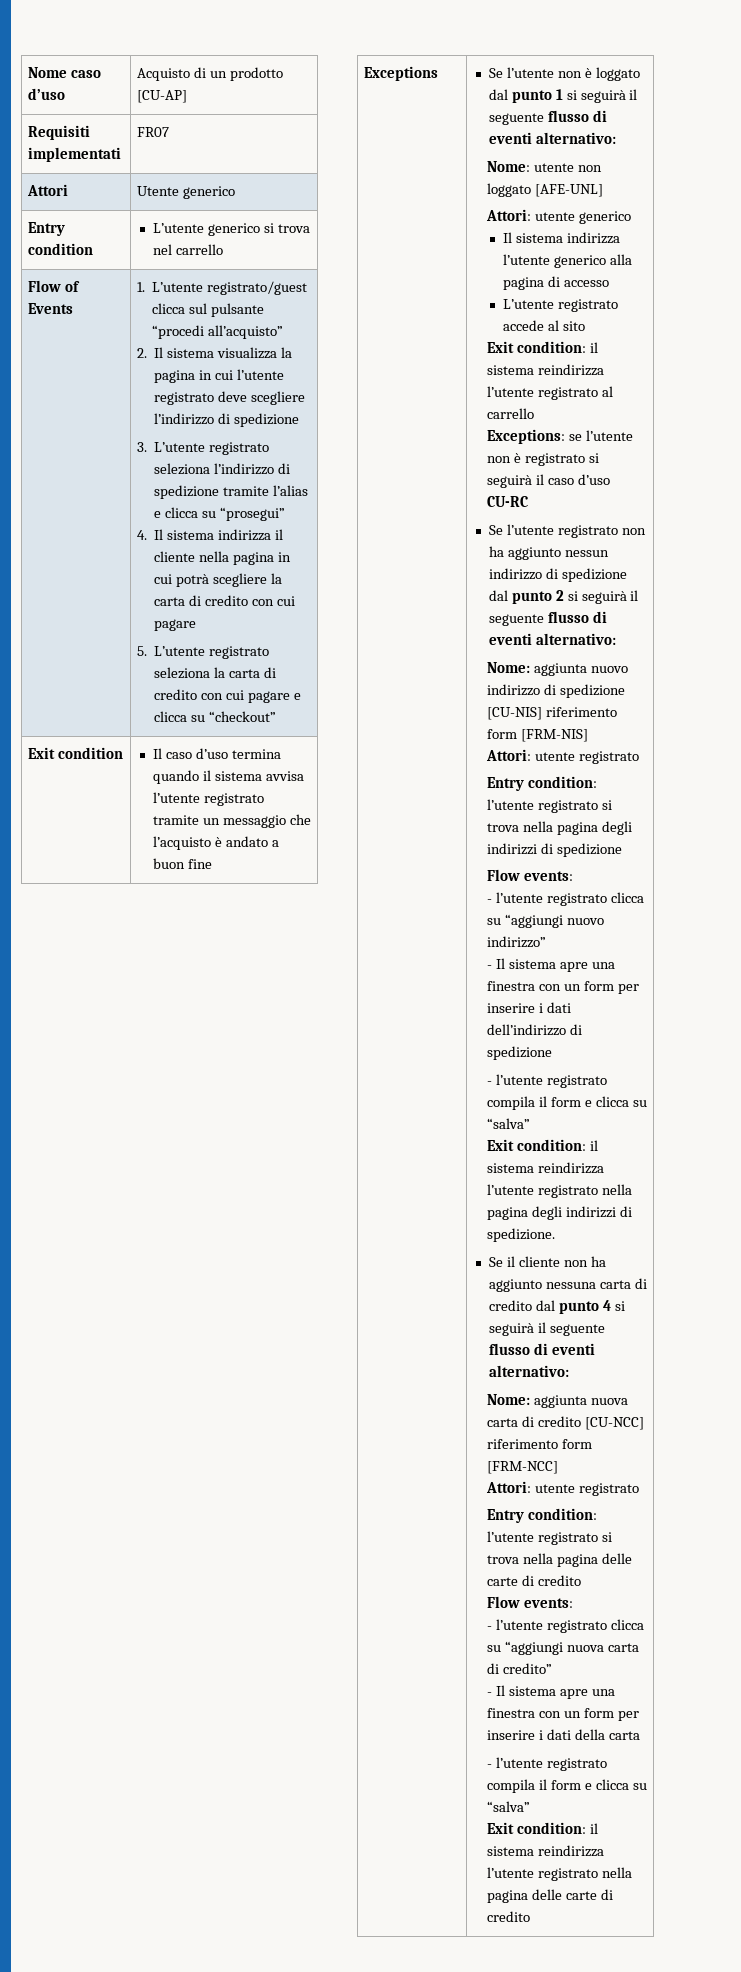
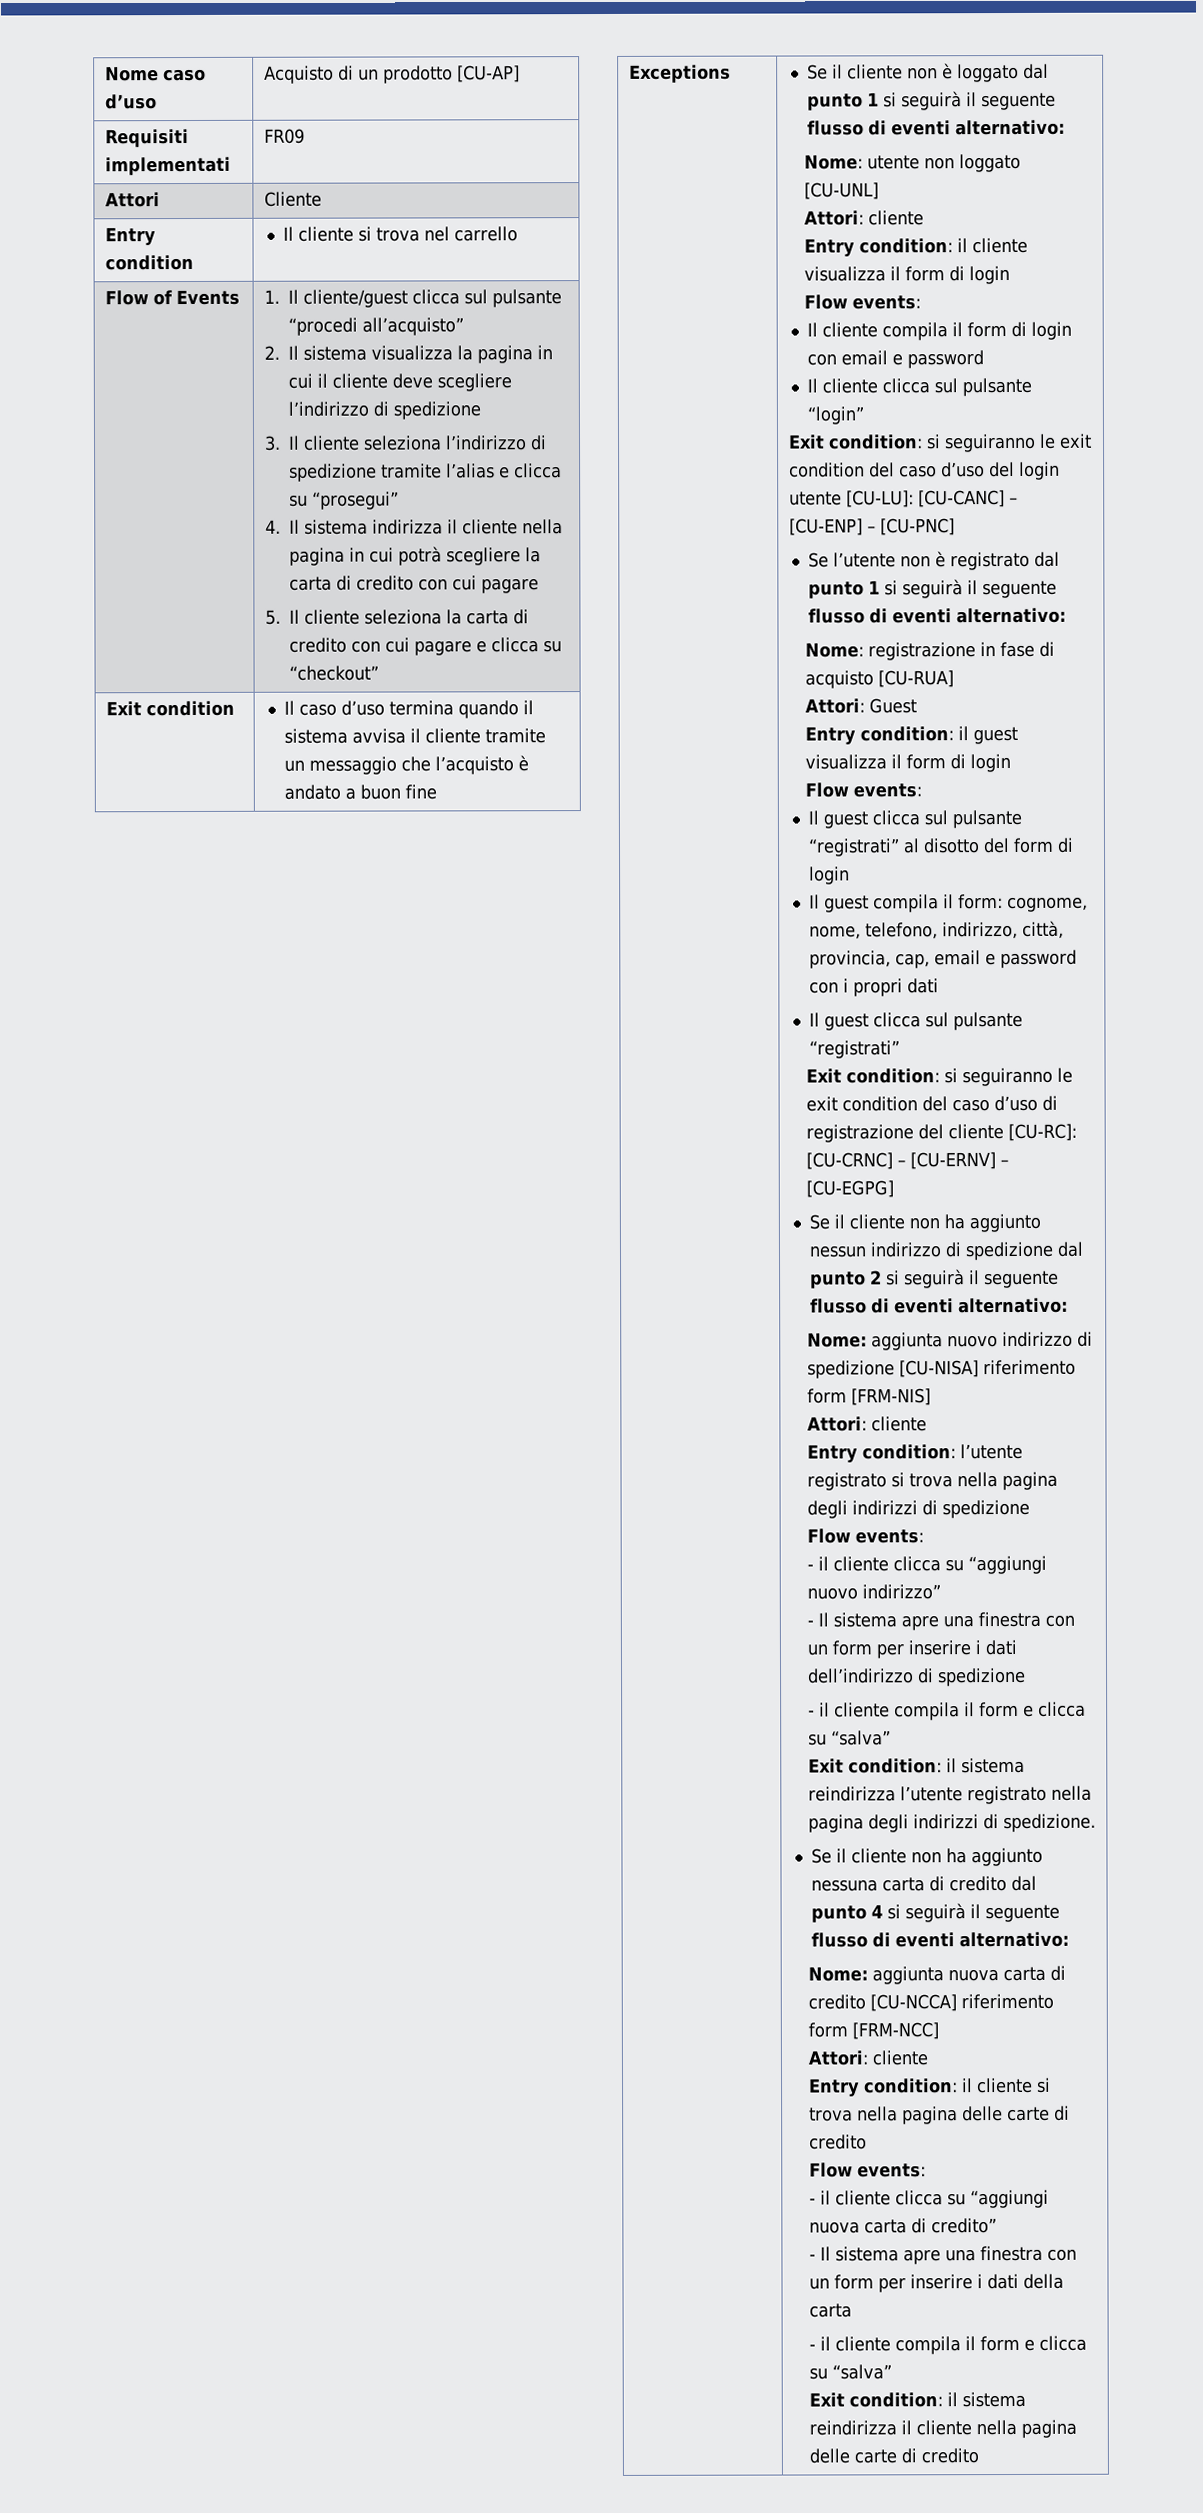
[136,127,169,137] FR07 -> [263,128,305,144] FR09
[136,186,235,199] Utente generico -> [263,191,322,207] Cliente
[152,223,260,236] L’utente generico -> [283,226,355,242] Il cliente
[152,281,308,295] L’utente registrato/guest -> [287,289,408,308] Il cliente/guest
[236,369,284,380] [154,392,215,405] l’utente registrato -> [316,373,388,389] il cliente
[154,442,270,455] L’utente registrato -> [287,435,360,451] Il cliente
[154,646,270,659] L’utente registrato -> [288,609,360,625] Il cliente
[152,792,264,806] l’utente registrato -> [410,728,482,744] il cliente
[506,67,554,78] l’utente -> [832,64,904,80] il cliente
[535,184,604,197] [486,209,632,224] [503,232,621,244] [503,254,633,268] [503,276,610,290] [503,299,619,312] [503,320,586,331] [487,341,599,353] [487,364,605,376] [487,386,614,400] [487,408,535,419] [487,429,634,444] [487,453,600,466] [487,474,611,488] [487,496,529,507] [488,524,618,538] [AFE-UNL] // Attori: utente generico // Il sistema indirizza l’utente generico alla pagina di accesso // L’utente registrato accede al sito // Exit condition: il sistema reindirizza l’utente registrato al carrello // Exceptions: se l’utente non è registrato si seguirà il caso d’uso CU-RC // Se l’utente registrato -> [804,182,880,200] [804,210,925,226] [804,237,1029,257] [804,265,1011,285] [804,294,922,310] [807,321,1073,341] [807,350,985,369] [807,377,1033,397] [807,406,865,425] [787,433,1092,453] [788,461,1060,480] [788,490,1018,508] [788,518,955,536] [808,551,1061,571] [808,579,1058,599] [808,607,1067,624] [805,641,1056,661] [805,670,955,689] [805,698,918,714] [805,726,1019,745] [805,753,1012,773] [805,782,923,798] [808,809,1023,829] [808,837,1075,857] [809,866,851,885] [809,894,1089,913] [809,920,1065,940] [809,949,1078,969] [809,978,940,997] [809,1011,1024,1031] [809,1040,901,1059] [806,1067,1074,1087] [806,1095,1059,1112] [806,1123,1078,1143] [806,1152,1010,1170] [806,1180,895,1198] [809,1214,906,1230] [CU-UNL] // Attori: cliente // Entry condition: il cliente visualizza il form di login // Flow events: // Il cliente compila il form di login con email e password // Il cliente clicca sul pulsante “login” // Exit condition: si seguiranno le exit condition del caso d’uso del login utente [CU-LU]: [CU-CANC] – [CU-ENP] – [CU-PNC] // Se l’utente non è registrato dal punto 1 si seguirà il seguente flusso di eventi alternativo: // Nome: registrazione in fase di acquisto [CU-RUA] // Attori: Guest // Entry condition: il guest visualizza il form di login // Flow events: // Il guest clicca sul pulsante “registrati” al disotto del form di login // Il guest compila il form: cognome, nome, telefono, indirizzo, città, provincia, cap, email e password con i propri dati // Il guest clicca sul pulsante “registrati” // Exit condition: si seguiranno le exit condition del caso d’uso di registrazione del cliente [CU-RC]: [CU-CRNC] – [CU-ERNV] – [CU-EGPG] // Se il cliente
[487,707,543,720] [CU-NIS] -> [899,1360,980,1378] [CU-NISA]
[535,751,640,764] utente registrato -> [871,1416,928,1432] cliente
[496,892,608,906] l’utente registrato -> [818,1556,890,1572] il cliente
[496,1074,608,1088] l’utente registrato -> [819,1702,891,1718] il cliente
[585,1417,645,1430] [CU-NCC] -> [870,1994,958,2012] [CU-NCCA]
[535,1483,640,1496] [487,1508,598,1523] [487,1531,599,1545] utente registrato // Entry condition: l’utente registrato -> [872,2050,929,2066] [809,2077,1034,2097] cliente // Entry condition: il cliente
[496,1619,608,1633] l’utente registrato -> [820,2190,892,2206] il cliente
[496,1757,608,1771] l’utente registrato -> [820,2336,892,2352] il cliente
[487,1867,599,1881] l’utente registrato -> [901,2420,973,2436] il cliente

